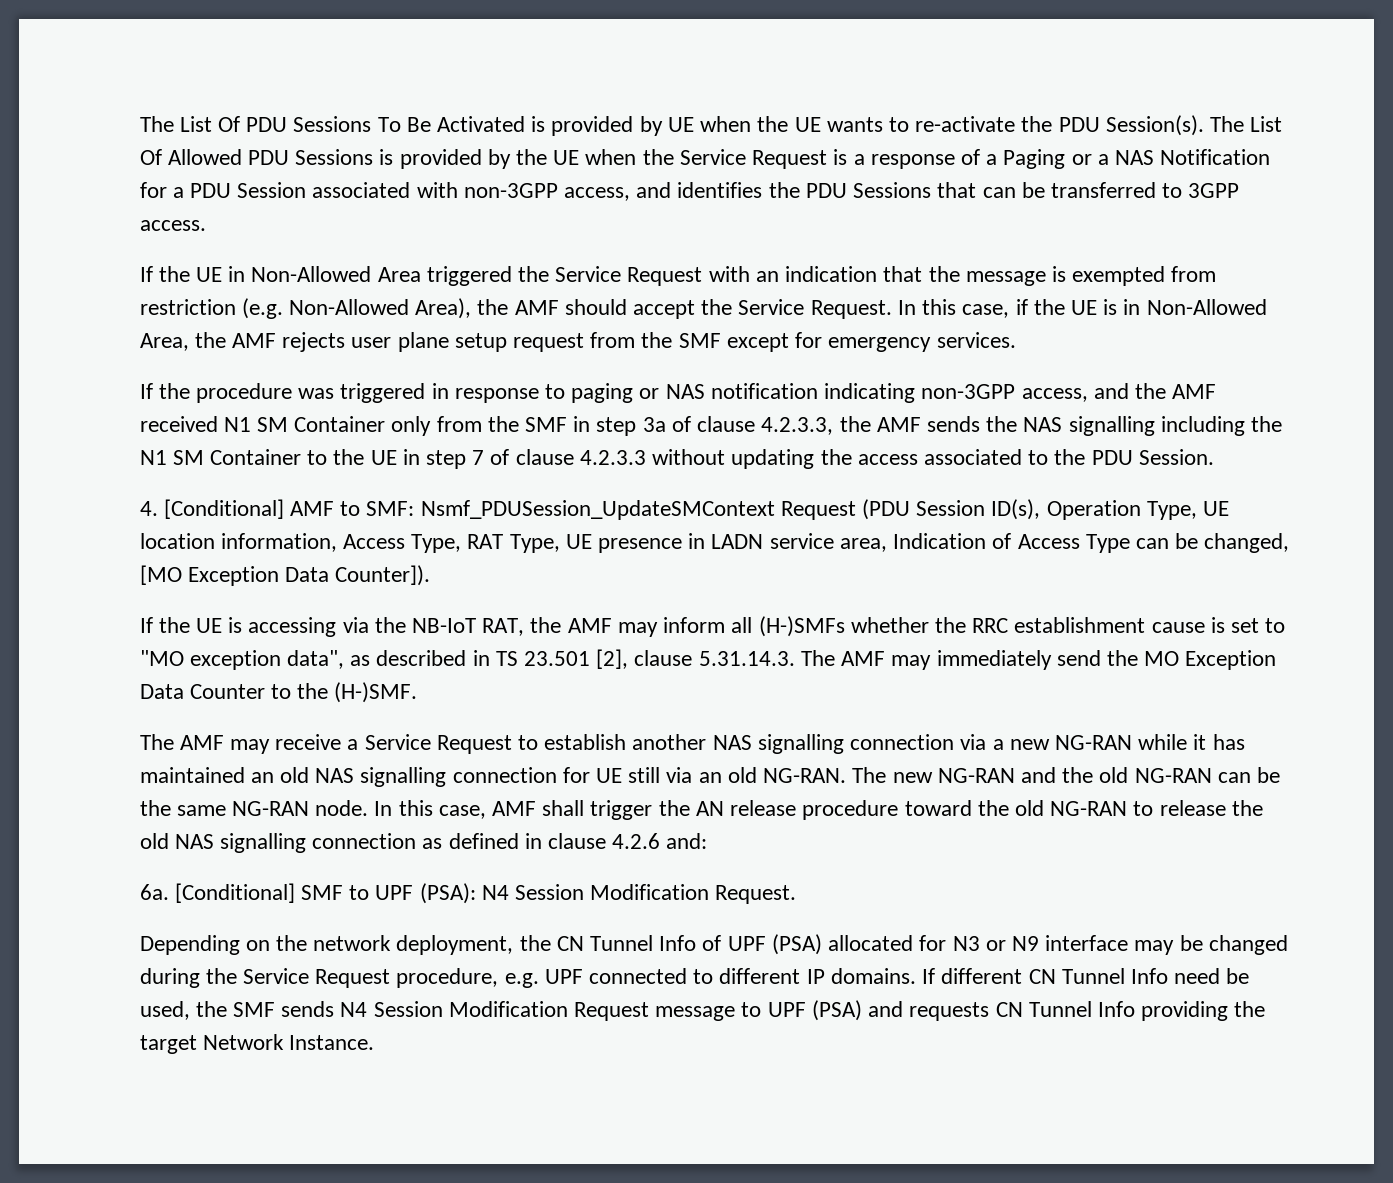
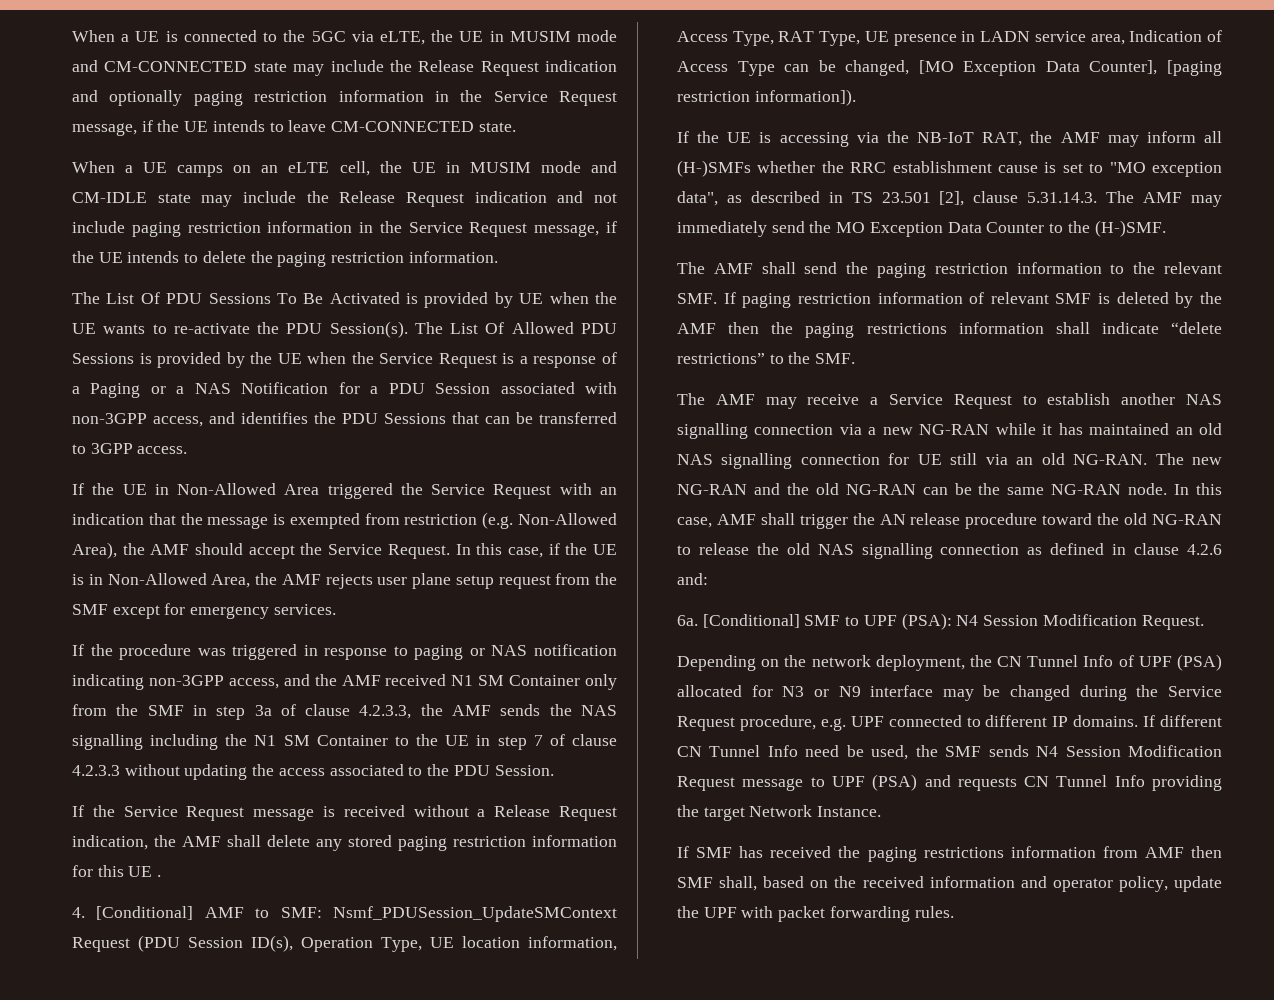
(139, 124) none -> [72,30,618,45] [72,60,617,76] [72,90,617,106] [72,120,516,136] [72,161,617,177] [72,191,617,207] [72,221,618,237] [72,251,498,267] When a UE is connected to the 5GC via eLTE, the UE in MUSIM mode and CM-CONNECTED state may include the Release Request indication and optionally paging restriction information in the Service Request message, if the UE intends to leave CM-CONNECTED state. // When a UE camps on an eLTE cell, the UE in MUSIM mode and CM-IDLE state may include the Release Request indication and not include paging restriction information in the Service Request message, if the UE intends to delete the paging restriction information. //
(1214, 457) none -> [72,805,618,821] [72,835,617,851] [72,865,162,877] // If the Service Request message is received without a Release Request indication, the AMF shall delete any stored paging restriction information for this UE .
[335,565,431,586] Counter]). -> [1089,60,1222,76] [677,89,856,106] Counter], [paging restriction information]).
(418, 692) none -> [677,262,1222,278] [677,292,1222,308] [677,322,1222,338] [677,352,856,364] // The AMF shall send the paging restriction information to the relevant SMF. If paging restriction information of relevant SMF is deleted by the AMF then the paging restrictions information shall indicate “delete restrictions” to the SMF.
(375, 1042) none -> [677,846,1222,862] [677,876,1222,892] [677,906,954,922] // If SMF has received the paging restrictions information from AMF then SMF shall, based on the received information and operator policy, update the UPF with packet forwarding rules.

